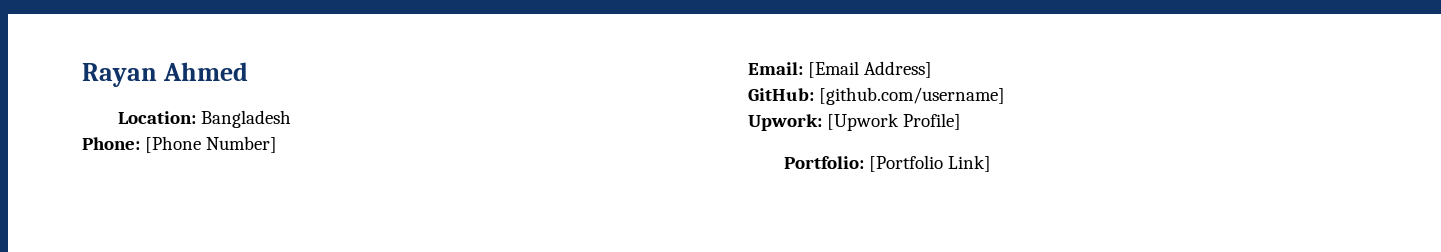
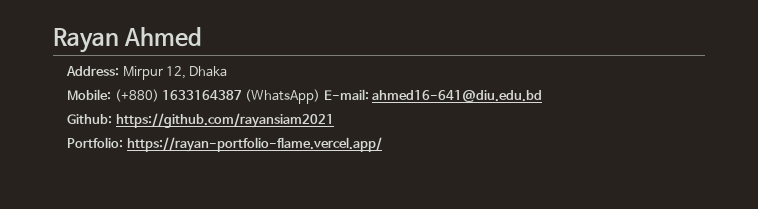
[117,110,291,128] [82,136,278,153] [748,61,933,78] [748,87,1006,105] [748,113,962,131] Location: Bangladesh // Phone: [Phone Number] // Email: [Email Address] // GitHub: [github.com/username] // Upwork: [Upwork Profile] -> [66,66,228,80] [67,89,543,104] [67,113,334,128] Address: Mirpur 12, Dhaka // Mobile: (+880) 1633164387 (WhatsApp) E-mail: ahmed16-641@diu.edu.bd // Github: https://github.com/rayansiam2021
[868,155,991,172] [Portfolio Link] -> [126,137,382,152] https://rayan-portfolio-flame.vercel.app/

